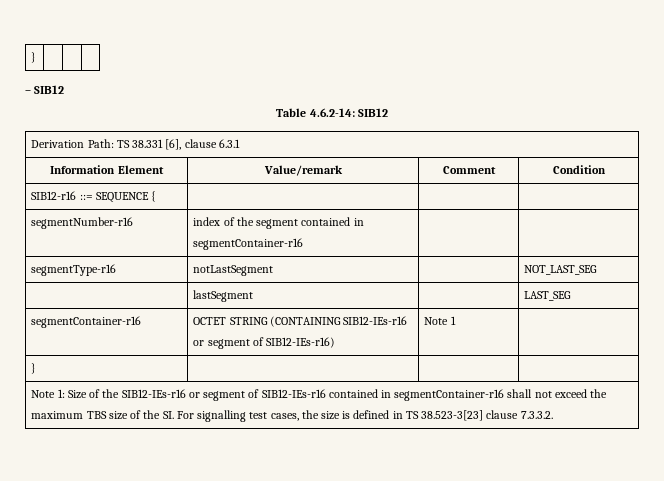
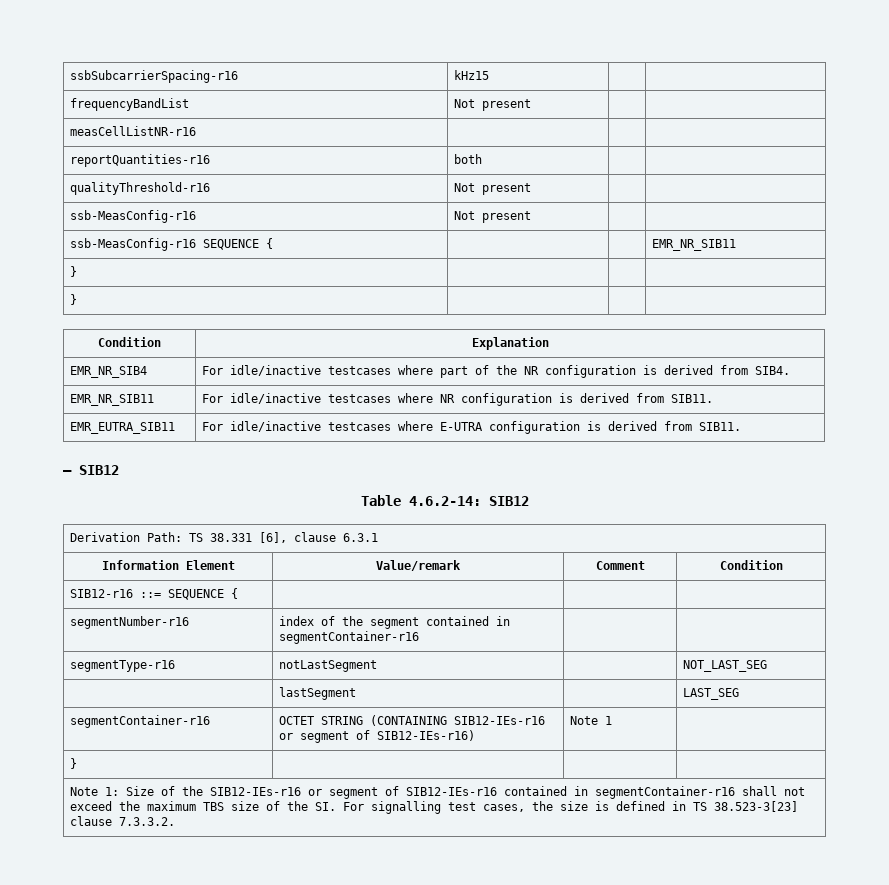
[31,52,37,63] } | | | -> [70,70,239,83] [454,70,490,80] [70,98,190,111] [454,99,532,111] [70,126,197,136] [70,154,211,167] [454,154,483,164] [70,182,211,195] [454,183,532,195] [70,210,197,223] [454,211,532,223] [70,238,274,251] [652,239,737,251] [70,266,78,277] [70,294,78,305] [98,337,161,347] [471,337,549,350] [70,366,148,378] [202,365,791,378] [70,394,155,406] [202,393,714,406] [70,422,176,434] [202,421,742,434] ssbSubcarrierSpacing-r16 | kHz15 | | // frequencyBandList | Not present | | // measCellListNR-r16 | | | // reportQuantities-r16 | both | | // qualityThreshold-r16 | Not present | | // ssb-MeasConfig-r16 | Not present | | // ssb-MeasConfig-r16 SEQUENCE { | | | EMR_NR_SIB11 // } | | | // } | | | // Condition | Explanation // EMR_NR_SIB4 | For idle/inactive testcases where part of the NR configuration is derived from SIB4. // EMR_NR_SIB11 | For idle/inactive testcases where NR configuration is derived from SIB11. // EMR_EUTRA_SIB11 | For idle/inactive testcases where E-UTRA configuration is derived from SIB11.

